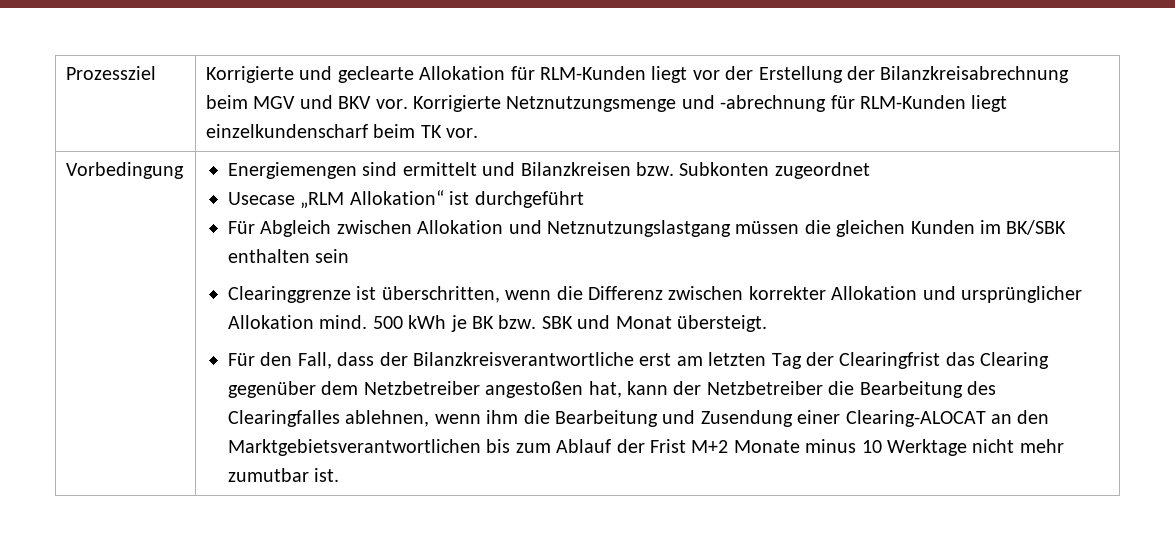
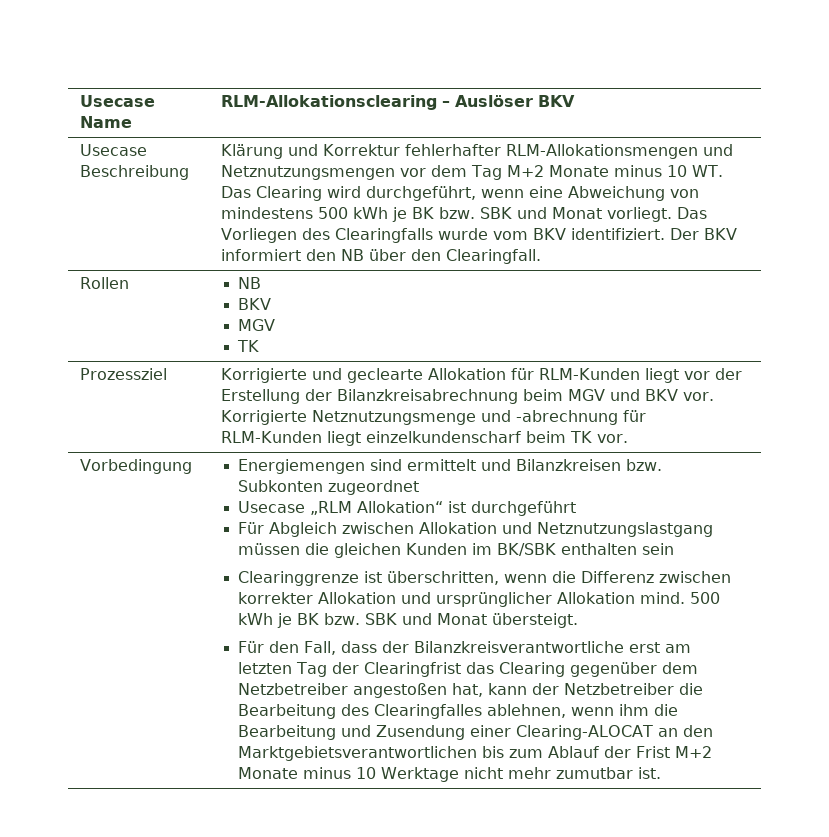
(66, 73) none -> [79,95,155,107] [79,116,132,128] [220,95,575,110] [79,144,147,156] [79,165,189,180] [220,144,733,159] [220,165,723,180] [220,186,699,201] [220,207,707,222] [220,228,737,243] [220,249,541,264] [79,277,129,289] [238,277,262,289] [238,298,272,310] [238,319,276,331] [237,340,260,352] Usecase Name | RLM-Allokationsclearing – Auslöser BKV // Usecase Beschreibung | Klärung und Korrektur fehlerhafter RLM-Allokationsmengen und Netznutzungsmengen vor dem Tag M+2 Monate minus 10 WT. Das Clearing wird durchgeführt, wenn eine Abweichung von mindestens 500 kWh je BK bzw. SBK und Monat vorliegt. Das Vorliegen des Clearingfalls wurde vom BKV identifiziert. Der BKV informiert den NB über den Clearingfall. // Rollen | NB // BKV // MGV // TK //

